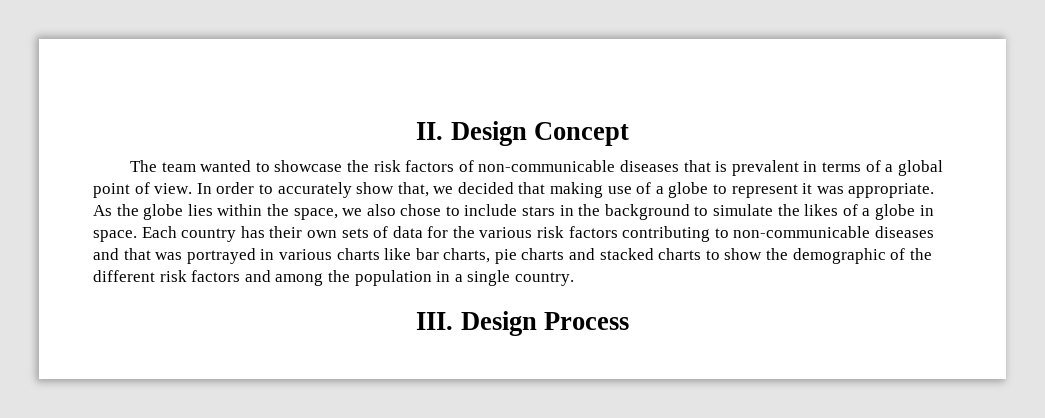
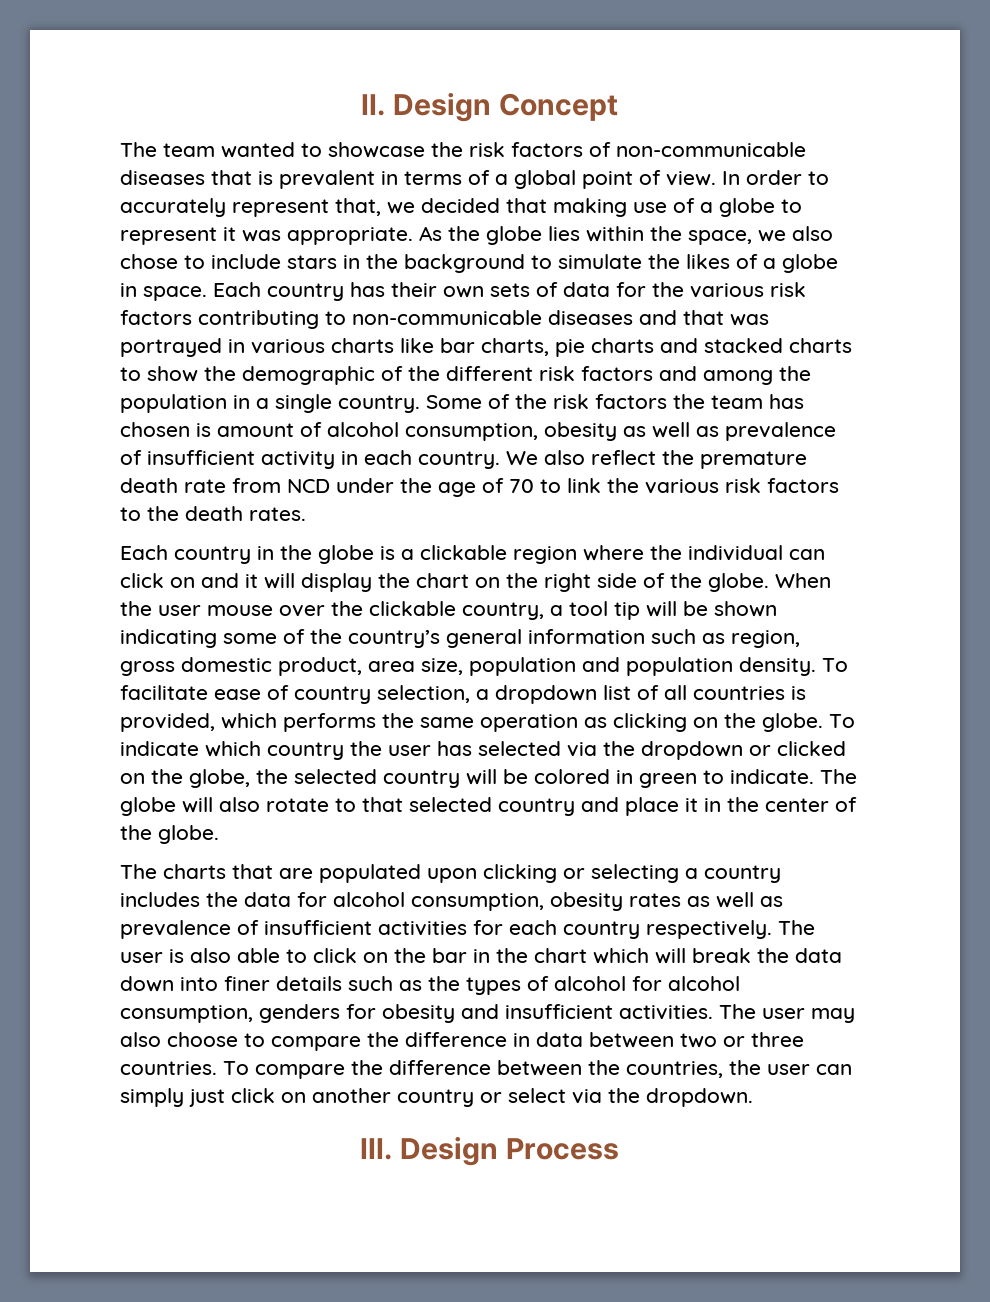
[356,182,395,194] show -> [232,199,329,217] represent
(574, 279) none -> [426,394,804,409] [120,422,836,441] [120,450,807,469] [120,478,839,497] [120,506,306,521] [120,545,825,564] [120,573,831,592] [120,601,777,620] [120,629,800,648] [120,657,848,676] [120,685,806,704] [120,713,855,732] [120,741,846,760] [120,769,857,788] [120,797,857,816] [120,825,219,844] [120,864,781,883] [120,892,783,911] [120,920,815,939] [120,948,842,964] [120,976,740,995] [120,1004,855,1023] [120,1032,804,1051] [120,1060,852,1079] [120,1088,753,1107] Some of the risk factors the team has chosen is amount of alcohol consumption, obesity as well as prevalence of insufficient activity in each country. We also reflect the premature death rate from NCD under the age of 70 to link the various risk factors to the death rates. // Each country in the globe is a clickable region where the individual can click on and it will display the chart on the right side of the globe. When the user mouse over the clickable country, a tool tip will be shown indicating some of the country’s general information such as region, gross domestic product, area size, population and population density. To facilitate ease of country selection, a dropdown list of all countries is provided, which performs the same operation as clicking on the globe. To indicate which country the user has selected via the dropdown or clicked on the globe, the selected country will be colored in green to indicate. The globe will also rotate to that selected country and place it in the center of the globe. // The charts that are populated upon clicking or selecting a country includes the data for alcohol consumption, obesity rates as well as prevalence of insufficient activities for each country respectively. The user is also able to click on the bar in the chart which will break the data down into finer details such as the types of alcohol for alcohol consumption, genders for obesity and insufficient activities. The user may also choose to compare the difference in data between two or three countries. To compare the difference between the countries, the user can simply just click on another country or select via the dropdown.

